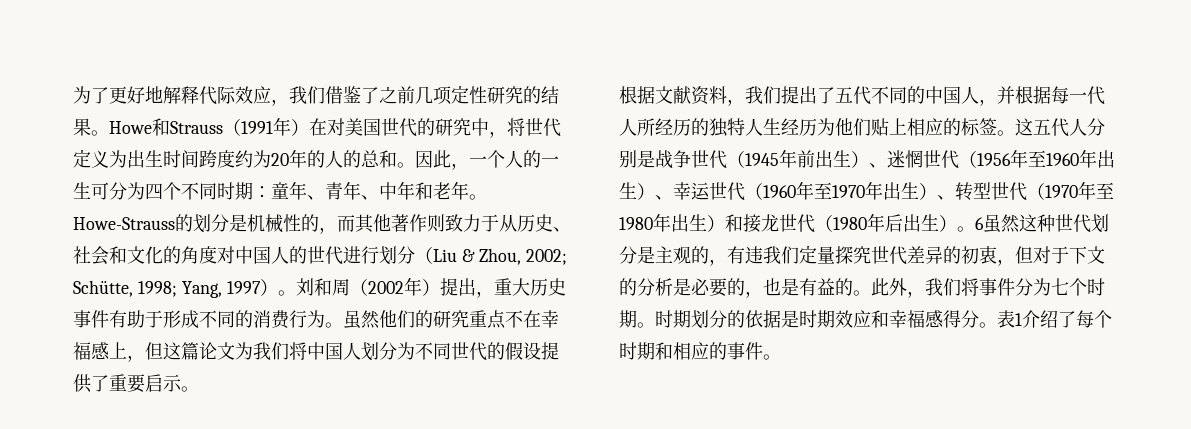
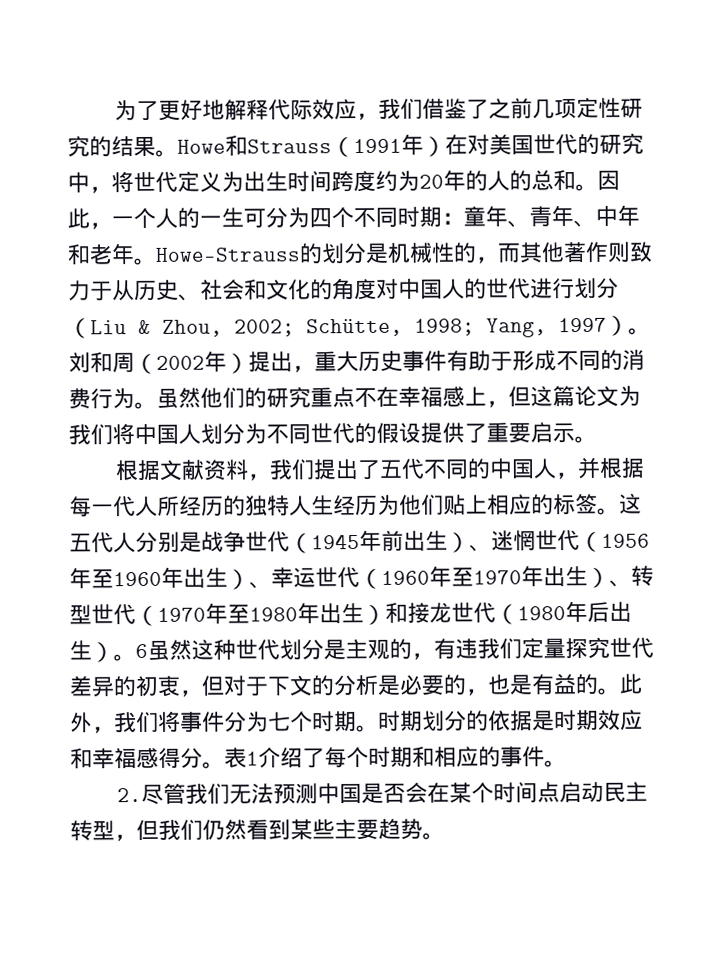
(781, 357) none -> [117,781,649,806] [70,818,445,842] // 2.尽管我们无法预测中国是否会在某个时间点启动民主转型，但我们仍然看到某些主要趋势。

